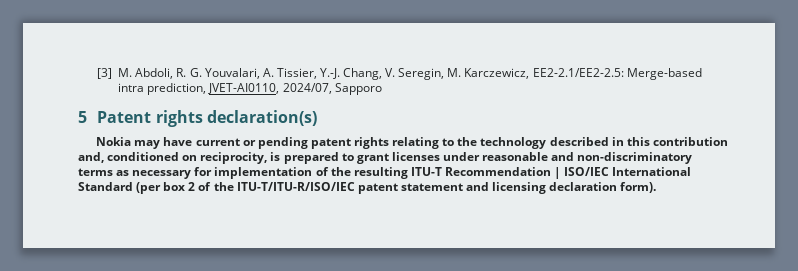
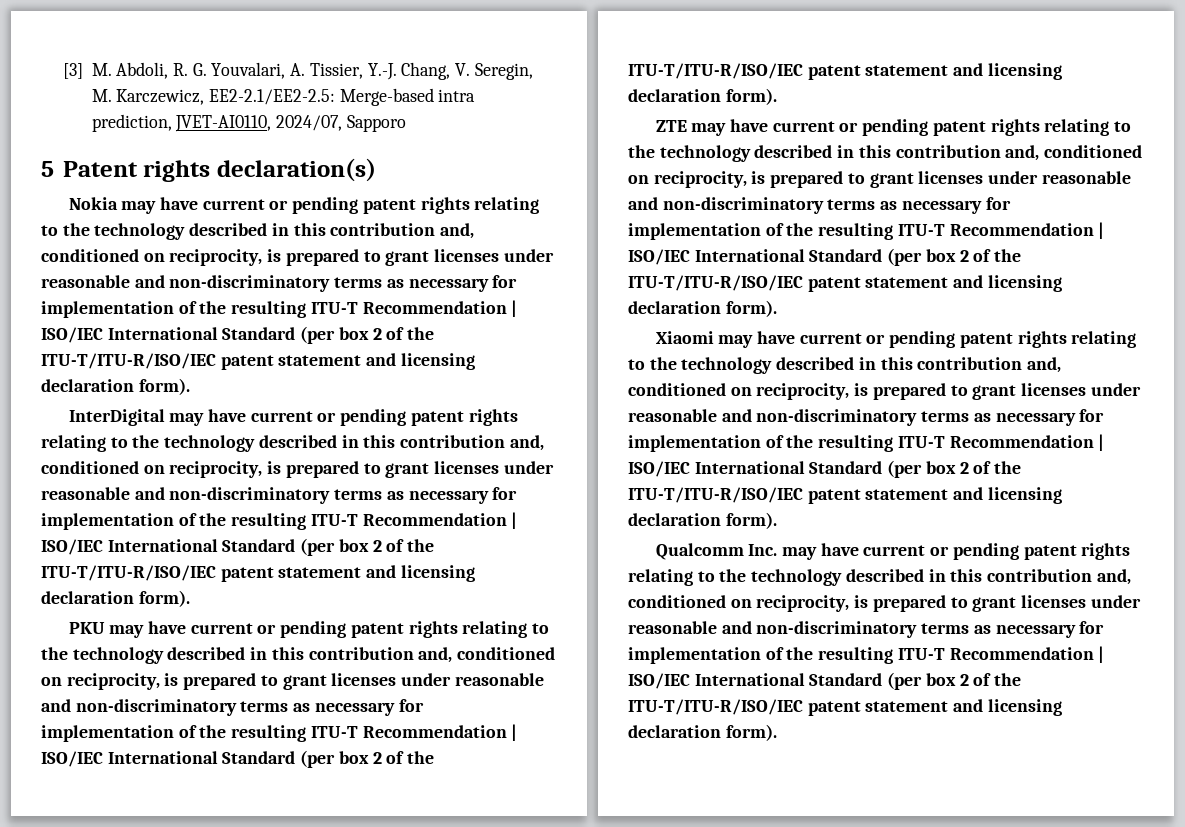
(657, 187) none -> [68,409,518,426] [41,435,544,452] [41,461,554,478] [41,487,518,504] [41,512,518,530] [41,538,435,556] [41,565,475,582] [41,590,190,607] [68,621,550,638] [41,647,556,664] [41,673,544,690] [41,699,424,716] [41,724,518,742] [41,750,435,768] [628,63,1062,80] [628,88,777,105] [655,119,1132,136] [628,145,1143,162] [628,171,1131,188] [628,197,1011,214] [628,222,1105,240] [628,248,1022,266] [628,275,1062,292] [628,300,777,317] [655,331,1137,348] [628,357,1062,374] [628,383,1141,400] [628,409,1105,426] [628,434,1105,452] [628,460,1022,478] [628,487,1062,504] [628,512,777,529] [655,543,1131,560] [628,569,1131,586] [628,595,1141,612] [628,621,1105,638] [628,646,1105,664] [628,672,1022,690] [628,699,1062,716] [628,724,777,741] // InterDigital may have current or pending patent rights relating to the technology described in this contribution and, conditioned on reciprocity, is prepared to grant licenses under reasonable and non-discriminatory terms as necessary for implementation of the resulting ITU-T Recommendation | ISO/IEC International Standard (per box 2 of the ITU-T/ITU-R/ISO/IEC patent statement and licensing declaration form). // PKU may have current or pending patent rights relating to the technology described in this contribution and, conditioned on reciprocity, is prepared to grant licenses under reasonable and non-discriminatory terms as necessary for implementation of the resulting ITU-T Recommendation | ISO/IEC International Standard (per box 2 of the ITU-T/ITU-R/ISO/IEC patent statement and licensing declaration form). // ZTE may have current or pending patent rights relating to the technology described in this contribution and, conditioned on reciprocity, is prepared to grant licenses under reasonable and non-discriminatory terms as necessary for implementation of the resulting ITU-T Recommendation | ISO/IEC International Standard (per box 2 of the ITU-T/ITU-R/ISO/IEC patent statement and licensing declaration form). // Xiaomi may have current or pending patent rights relating to the technology described in this contribution and, conditioned on reciprocity, is prepared to grant licenses under reasonable and non-discriminatory terms as necessary for implementation of the resulting ITU-T Recommendation | ISO/IEC International Standard (per box 2 of the ITU-T/ITU-R/ISO/IEC patent statement and licensing declaration form). // Qualcomm Inc. may have current or pending patent rights relating to the technology described in this contribution and, conditioned on reciprocity, is prepared to grant licenses under reasonable and non-discriminatory terms as necessary for implementation of the resulting ITU-T Recommendation | ISO/IEC International Standard (per box 2 of the ITU-T/ITU-R/ISO/IEC patent statement and licensing declaration form).

